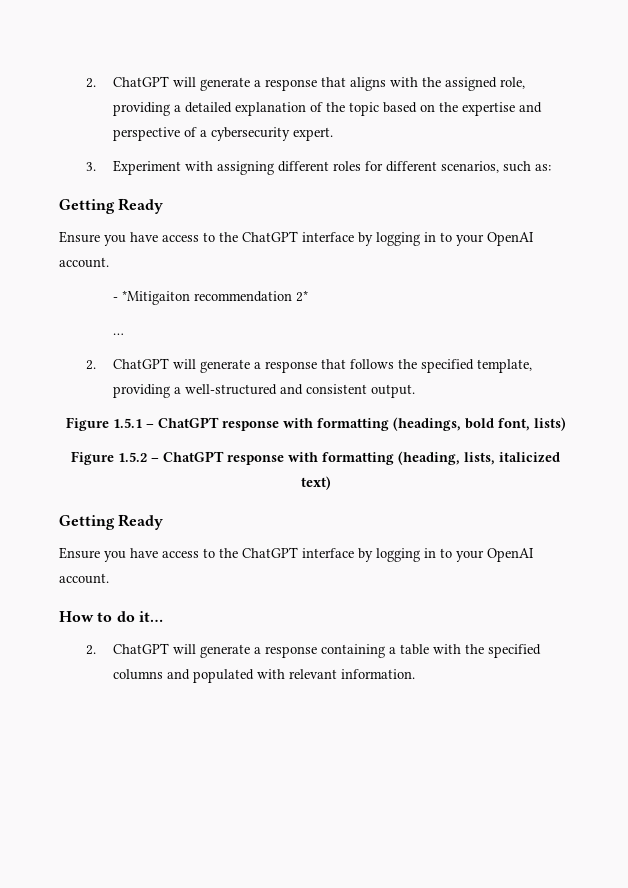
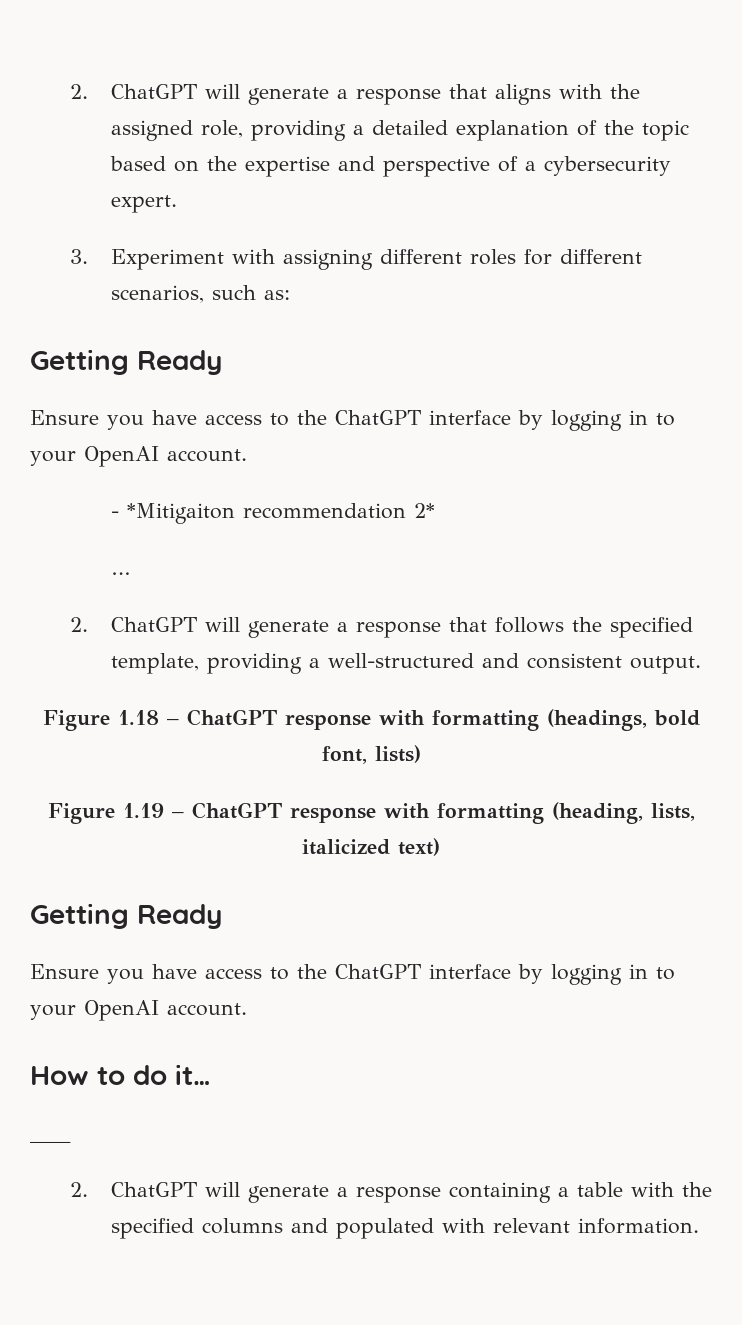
[112,418,142,428] 1.5.1 -> [117,710,159,725] 1.18
[118,452,147,462] 1.5.2 -> [122,803,164,818] 1.19
(163, 616) none -> [30,1140,71,1143] // ____

